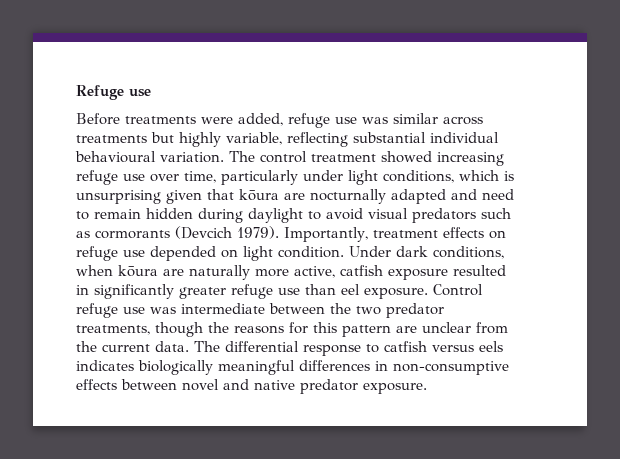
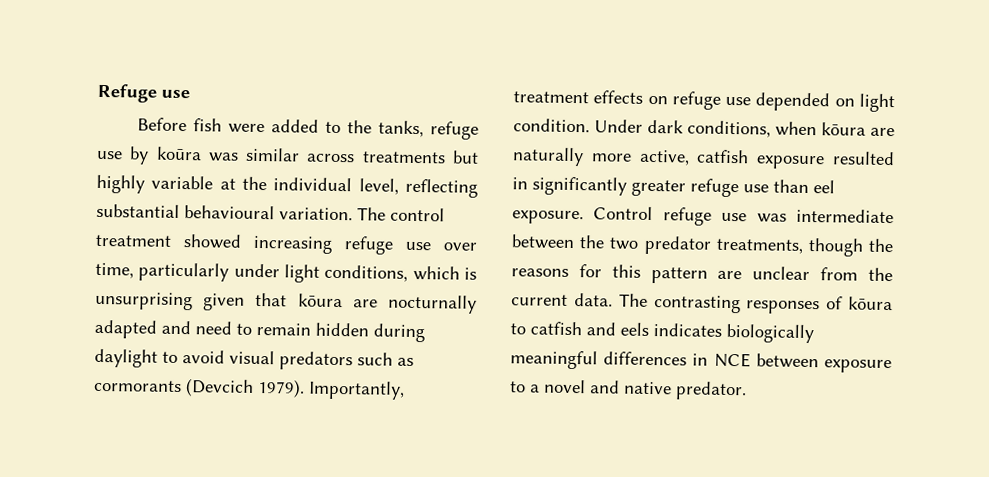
[125,113,357,128] treatments were added, refuge use -> [192,118,479,140] [96,146,202,165] fish were added to the tanks, refuge use by koūra
[226,132,282,145] variable, -> [151,175,399,195] variable at the individual level,
[430,132,499,143] individual -> (180, 210) none
[225,341,361,356] differential response -> [653,295,893,315] contrasting responses of kōura
[432,345,474,352] versus -> [586,322,616,336] and
[393,361,509,375] [76,379,177,390] non-consumptive effects between -> [713,352,892,374] [510,381,540,393] NCE between exposure to a
[300,379,427,394] predator exposure. -> [675,381,747,401] predator.

